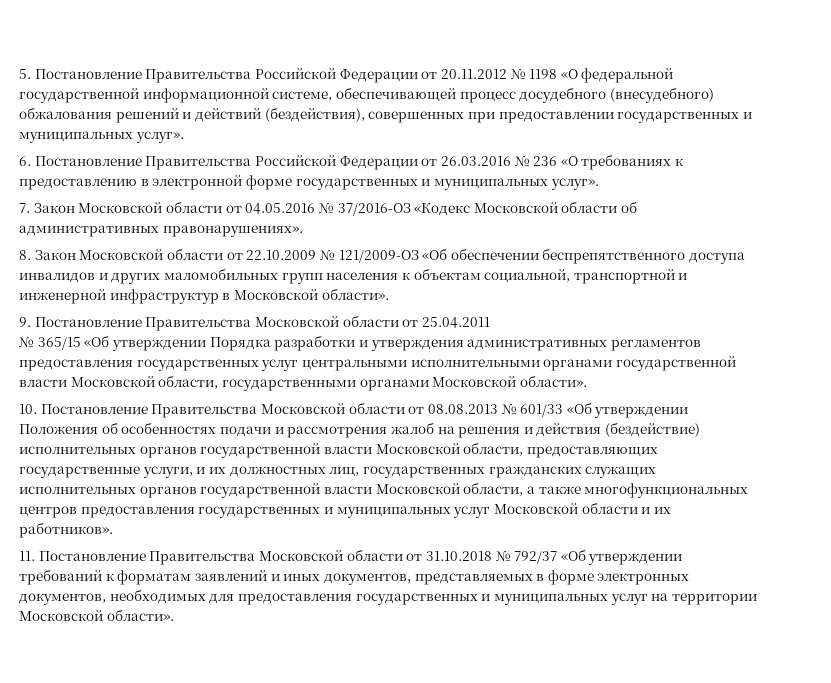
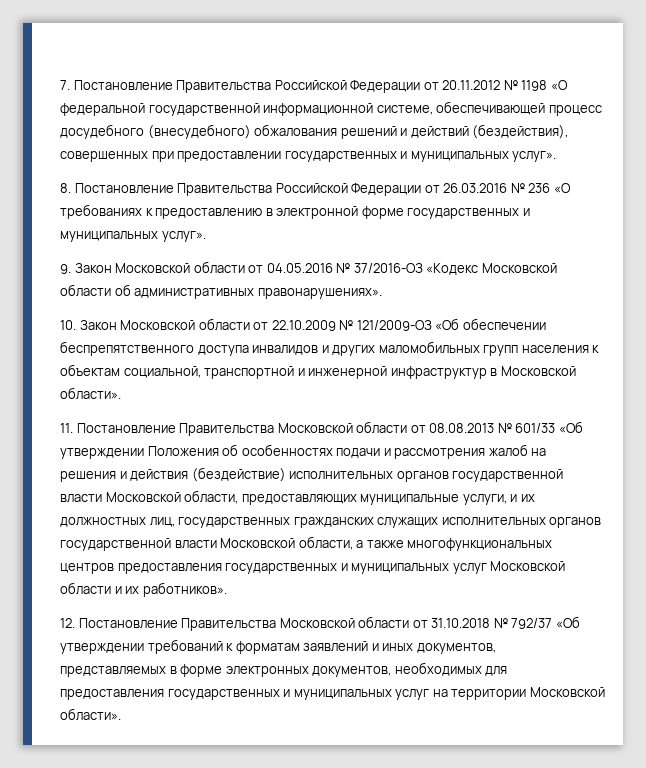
[19,69,31,79] 5. -> [60,80,70,90] 7.
[19,156,31,166] 6. -> [60,183,71,193] 8.
[19,203,30,213] 7. -> [60,264,71,274] 9.
[19,250,31,260] 8. -> [60,320,76,330] 10.
[19,315,490,331] [19,335,701,351] [19,356,736,371] [19,375,587,391] [19,404,37,414] 9. Постановление Правительства Московской области от 25.04.2011 // № 365/15 «Об утверждении Порядка разработки и утверждения административных регламентов предоставления государственных услуг центральными исполнительными органами государственной власти Московской области, государственными органами Московской области». // 10. -> [60,423,73,433] 11.
[19,466,140,478] государственные -> [360,494,460,505] муниципальные
[19,551,35,561] 11. -> [60,618,75,628] 12.

